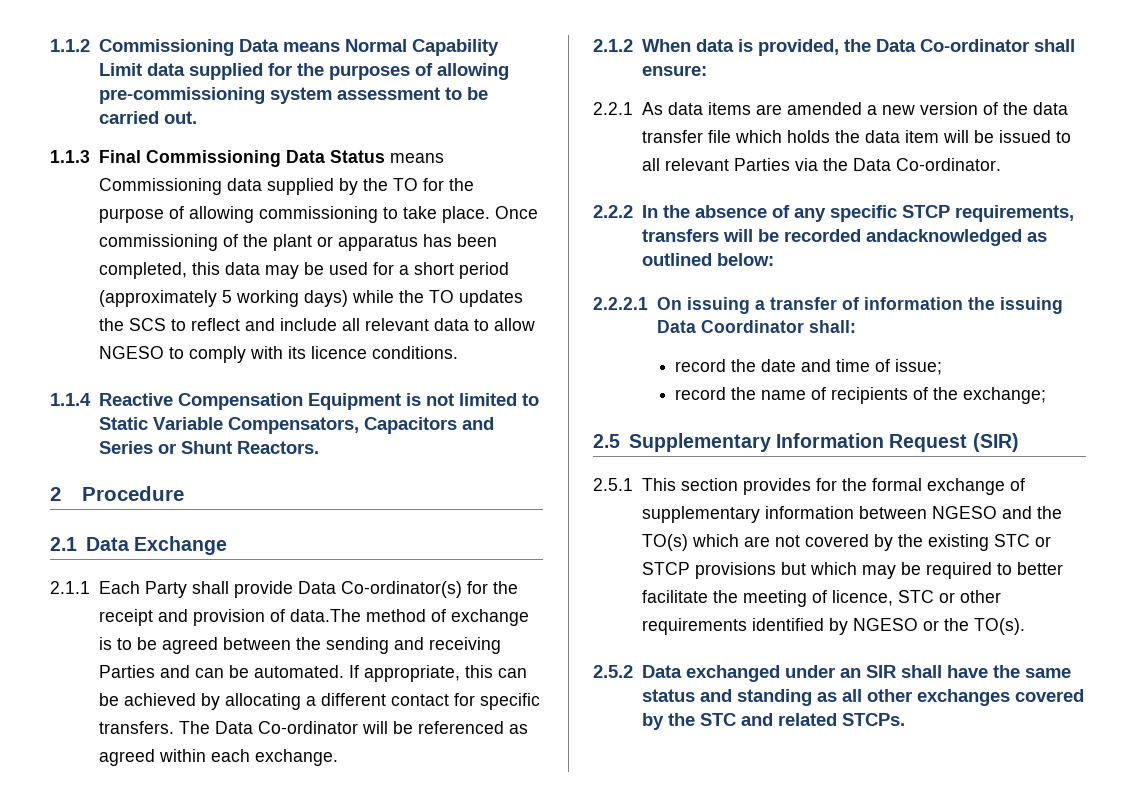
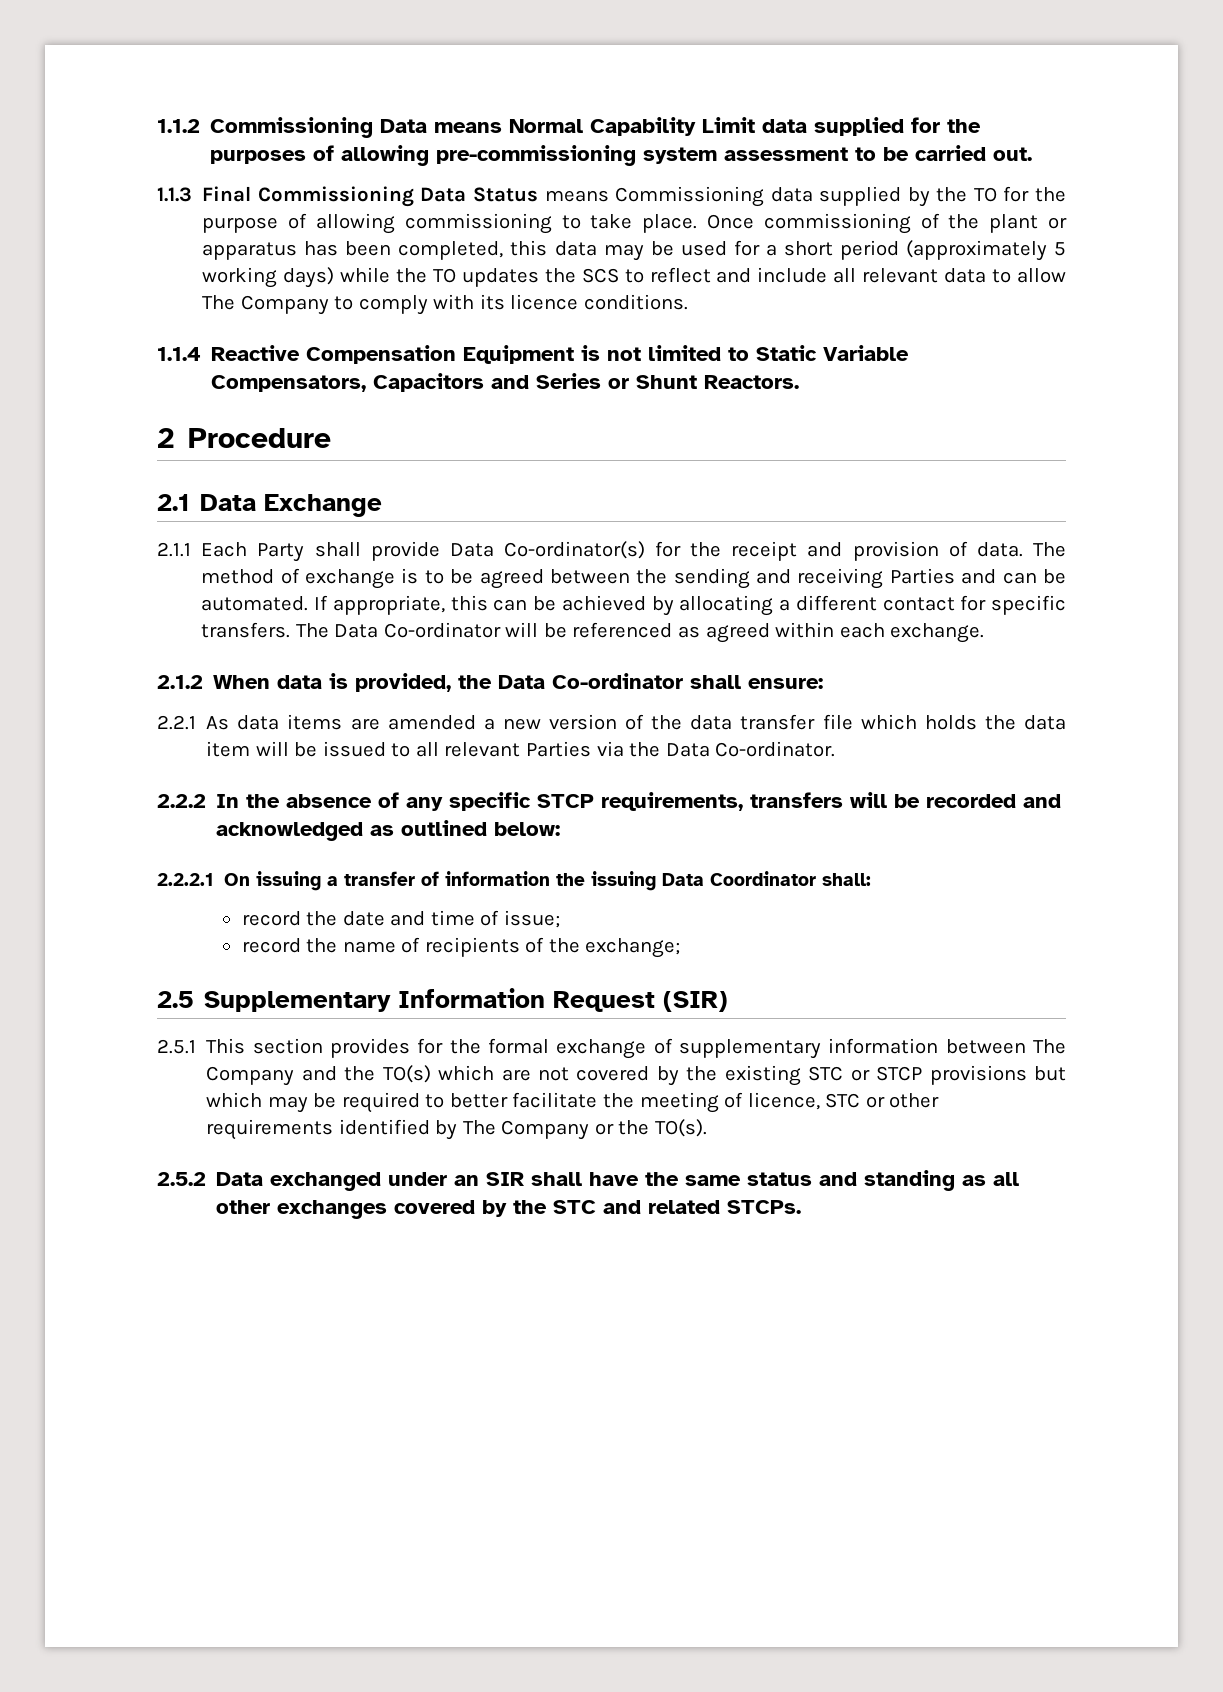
[98,346,164,359] NGESO -> [202,295,329,315] The Company
[289,609,361,622] data.The -> [976,542,1066,557] data. The
[865,229,1022,246] andacknowledged -> [1023,794,1062,808] [216,822,364,841] and acknowledged
[931,506,997,519] NGESO -> [1033,1039,1066,1054] [206,1066,295,1086] The Company
[852,618,918,631] NGESO -> [462,1120,590,1140] The Company

